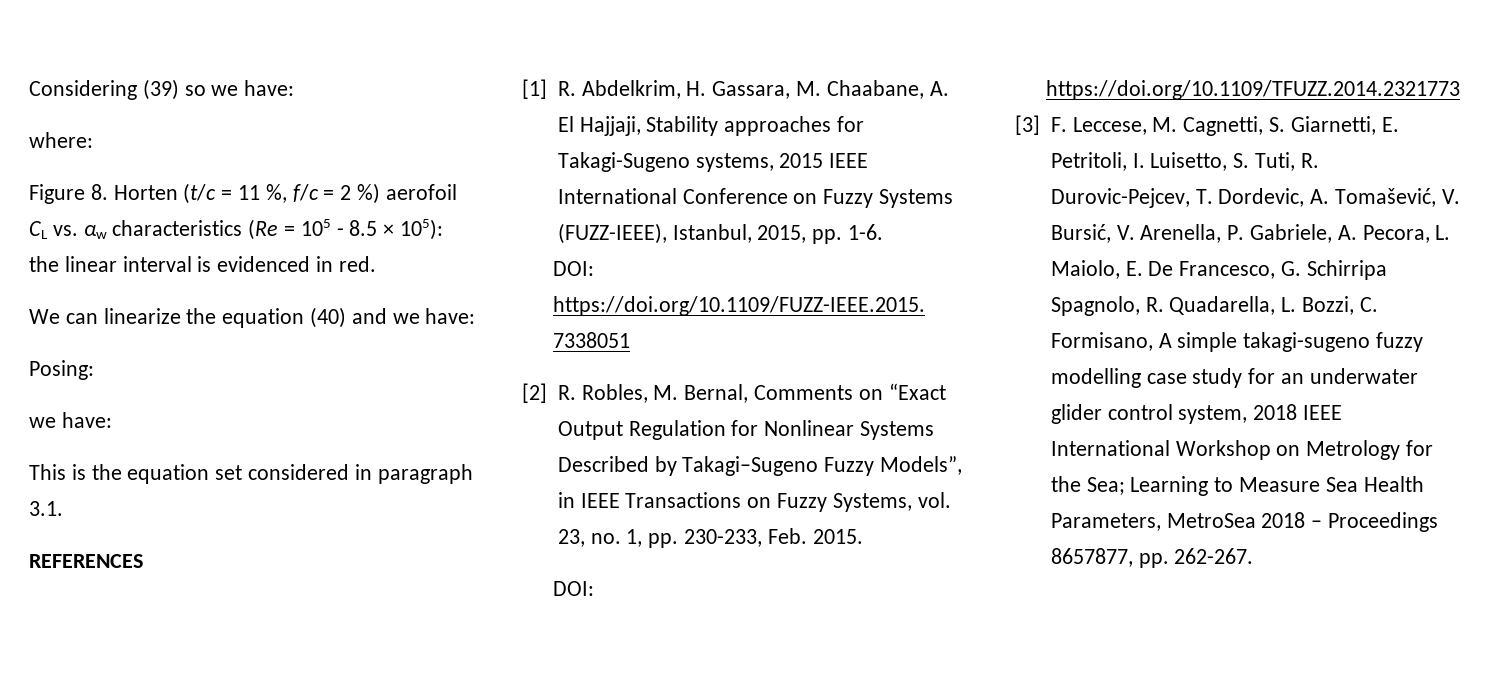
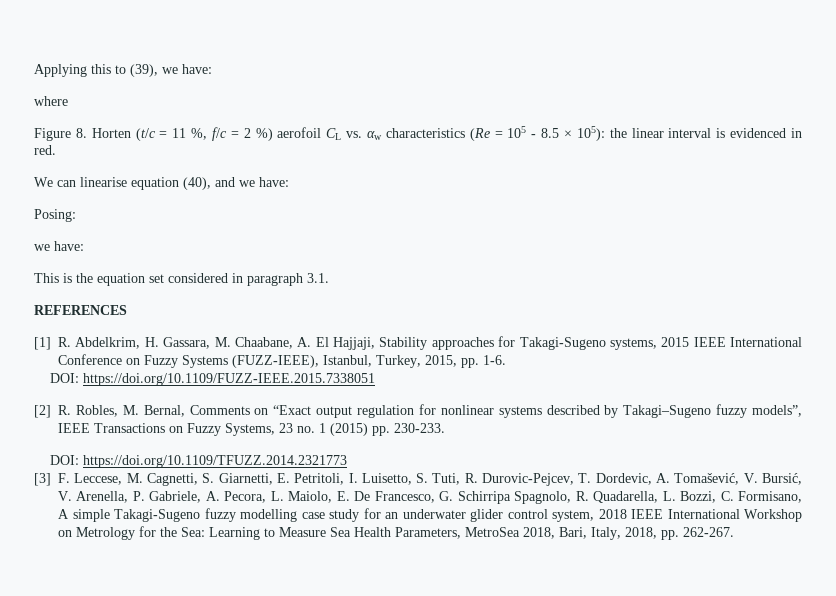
[29,79,295,100] [29,132,93,148] Considering (39) so we have: // where: -> [34,64,212,77] [34,96,68,106] Applying this to (39), we have: // where
[103,307,347,328] linearize the equation (40) -> [80,177,211,190] linearise equation (40),
(752, 233) none -> [376,355,421,368] Turkey,
[557,420,934,440] [557,456,962,476] [557,492,575,508] Output Regulation for Nonlinear Systems Described by Takagi–Sugeno Fuzzy Models”, in -> [316,404,802,418] output regulation for nonlinear systems described by Takagi–Sugeno fuzzy models”,
[917,492,951,508] [557,528,863,548] vol. 23, no. 1, pp. 230-233, Feb. 2015. -> [279,423,445,436] 23 no. 1 (2015) pp. 230-233.
[1243,332,1371,352] takagi-sugeno -> [114,509,200,522] Takagi-Sugeno
[1086,477,1125,495] Sea; -> [181,527,205,537] Sea:
[1261,512,1438,532] [1050,548,1133,567] 2018 – Proceedings 8657877, -> [523,527,657,540] 2018, Bari, Italy, 2018,

